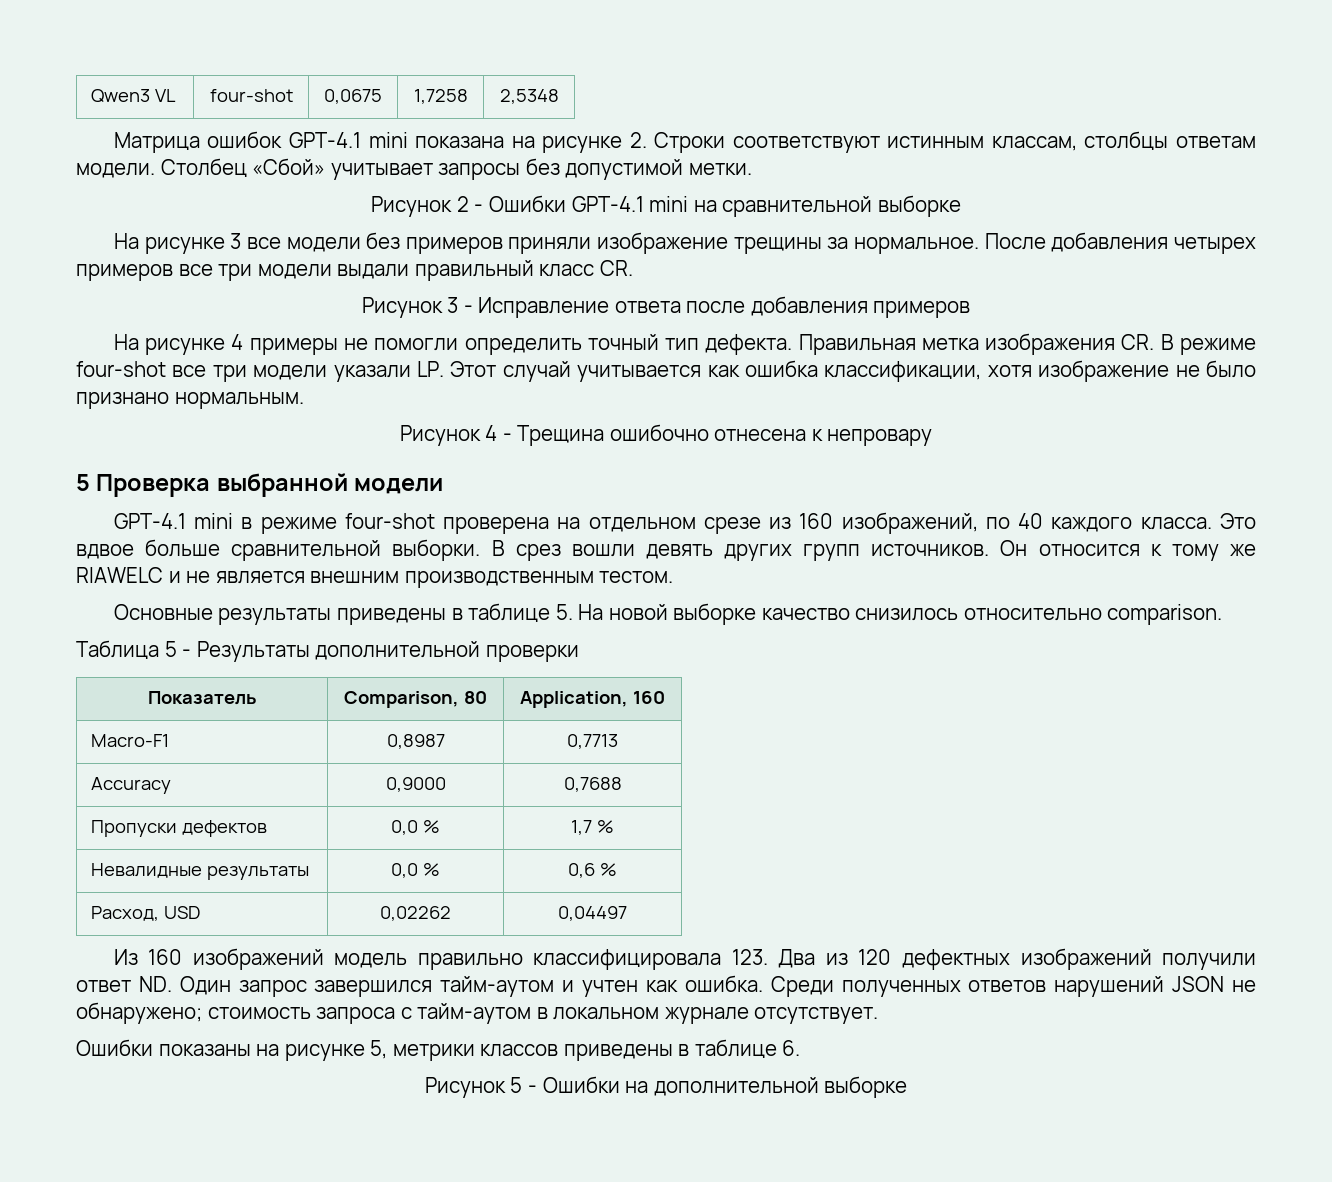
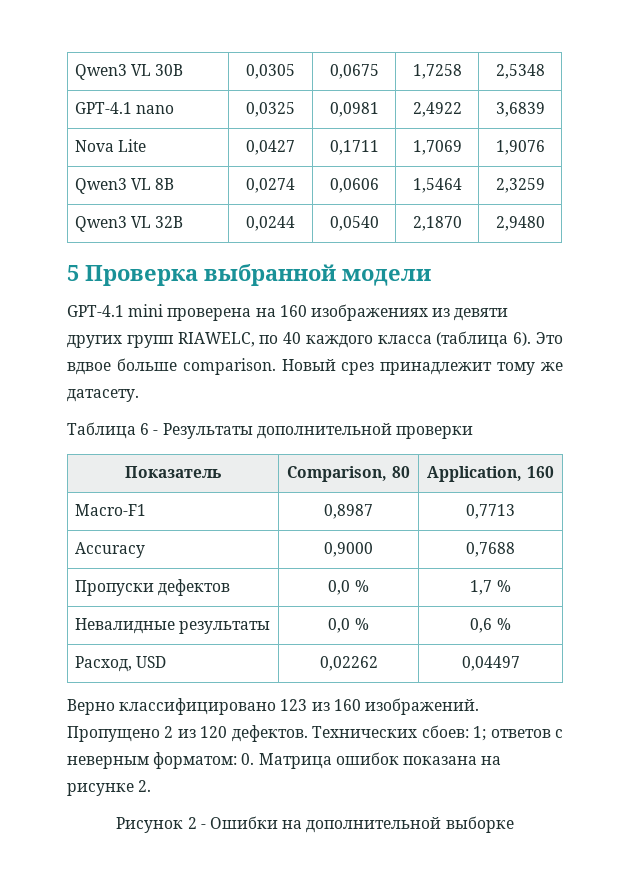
[91,89,177,102] [209,89,293,102] Qwen3 VL | four-shot -> [74,64,184,80] [246,64,295,79] Qwen3 VL 30B | 0,0305
[113,131,1256,153] [76,158,752,180] [371,195,961,217] [113,232,1256,254] [76,260,633,281] [361,296,971,318] [113,333,1257,355] [76,360,1257,382] [76,392,304,409] [399,424,933,446] // Матрица ошибок GPT-4.1 mini показана на рисунке 2. Строки соответствуют истинным классам, столбцы ответам модели. Столбец «Сбой» учитывает запросы без допустимой метки. // Рисунок 2 - Ошибки GPT-4.1 mini на сравнительной выборке // На рисунке 3 все модели без примеров приняли изображение трещины за нормальное. После добавления четырех примеров все три модели выдали правильный класс CR. // Рисунок 3 - Исправление ответа после добавления примеров // На рисунке 4 примеры не помогли определить точный тип дефекта. Правильная метка изображения CR. В режиме four-shot все три модели указали LP. Этот случай учитывается как ошибка классификации, хотя изображение не было признано нормальным. // Рисунок 4 - Трещина ошибочно отнесена к непровару -> [74,102,174,114] [246,102,295,117] [329,102,379,117] [412,102,462,117] [495,102,545,117] [74,139,146,152] [246,140,295,155] [329,140,379,155] [412,140,462,155] [495,140,545,155] [74,178,175,194] [246,178,295,193] [329,178,379,193] [412,178,462,193] [495,178,545,193] [74,216,184,232] [246,216,295,231] [329,216,379,231] [412,216,462,231] [495,216,545,231] // GPT-4.1 nano | 0,0325 | 0,0981 | 2,4922 | 3,6839 // Nova Lite | 0,0427 | 0,1711 | 1,7069 | 1,9076 // Qwen3 VL 8B | 0,0274 | 0,0606 | 1,5464 | 2,3259 // Qwen3 VL 32B | 0,0244 | 0,0540 | 2,1870 | 2,9480
[241,512,1256,534] [76,539,1257,561] [76,567,674,588] [113,603,1223,625] в режиме four-shot проверена на отдельном срезе из 160 изображений, по 40 каждого класса. Это вдвое больше сравнительной выборки. В срез вошли девять других групп источников. Он относится к тому же RIAWELC и не является внешним производственным тестом. // Основные результаты приведены в таблице 5. На новой выборке качество снизилось относительно comparison. -> [167,304,509,321] [67,331,563,348] [67,358,563,375] [67,389,139,402] проверена на 160 изображениях из девяти других групп RIAWELC, по 40 каждого класса (таблица 6). Это вдвое больше comparison. Новый срез принадлежит тому же датасету.
[164,641,177,657] 5 -> [140,423,150,435] 6
[113,948,1256,970] [76,975,1257,997] [76,1002,879,1024] [76,1039,801,1061] [424,1077,523,1098] Из 160 изображений модель правильно классифицировала 123. Два из 120 дефектных изображений получили ответ ND. Один запрос завершился тайм-аутом и учтен как ошибка. Среди полученных ответов нарушений JSON не обнаружено; стоимость запроса с тайм-аутом в локальном журнале отсутствует. // Ошибки показаны на рисунке 5, метрики классов приведены в таблице 6. // Рисунок 5 -> [67,698,479,715] [67,725,563,742] [67,752,502,769] [67,780,152,796] [116,817,197,833] Верно классифицировано 123 из 160 изображений. Пропущено 2 из 120 дефектов. Технических сбоев: 1; ответов с неверным форматом: 0. Матрица ошибок показана на рисунке 2. // Рисунок 2

